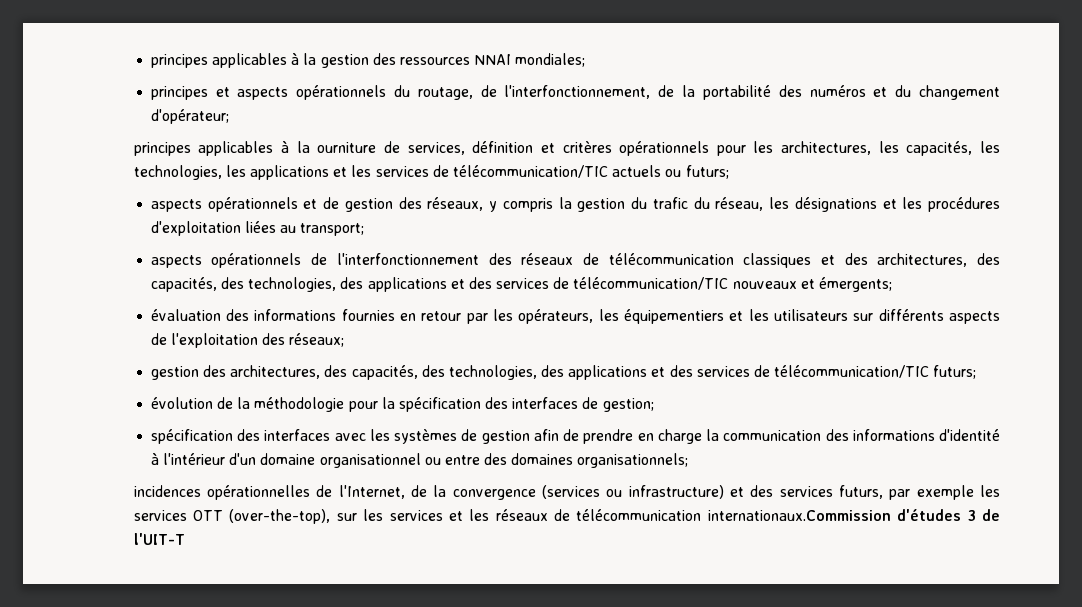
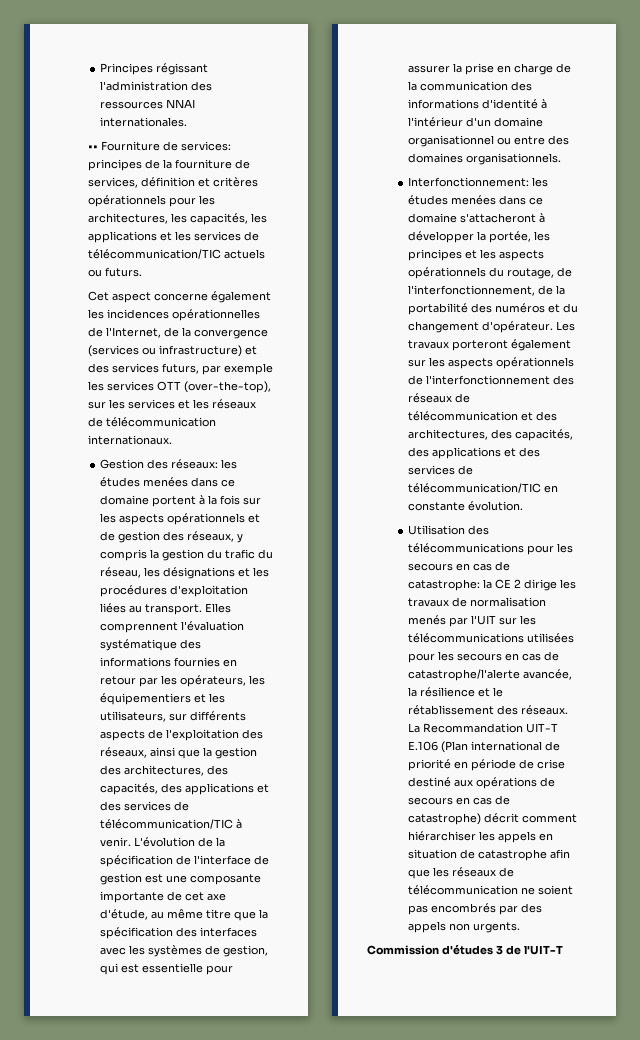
[150,52,586,68] [150,85,1001,100] [150,109,229,124] [133,140,377,156] principes applicables à la gestion des ressources NNAI mondiales; // principes et aspects opérationnels du routage, de l'interfonctionnement, de la portabilité des numéros et du changement d'opérateur; // principes applicables à la ourniture -> [99,63,208,75] [99,81,212,91] [99,99,195,109] [99,117,187,127] [87,141,231,151] [87,159,232,171] Principes régissant l'administration des ressources NNAI internationales. // •• Fourniture de services: principes de la fourniture
[133,165,246,180] technologies, les -> (267, 218) none
[685,165,729,179] [150,197,1001,212] [150,221,365,236] [150,253,1001,268] [150,277,892,292] [150,309,1001,324] [150,333,345,348] [150,365,977,380] [150,397,654,412] [150,429,1000,444] [150,452,689,468] futurs; // aspects opérationnels et de gestion des réseaux, y compris la gestion du trafic du réseau, les désignations et les procédures d'exploitation liées au transport; // aspects opérationnels de l'interfonctionnement des réseaux de télécommunication classiques et des architectures, des capacités, des technologies, des applications et des services de télécommunication/TIC nouveaux et émergents; // évaluation des informations fournies en retour par les opérateurs, les équipementiers et les utilisateurs sur différents aspects de l'exploitation des réseaux; // gestion des architectures, des capacités, des technologies, des applications et des services de télécommunication/TIC futurs; // évolution de la méthodologie pour la spécification des interfaces de gestion; // spécification des interfaces avec les systèmes de gestion afin de prendre en charge la communication des informations d'identité à l'intérieur d'un domaine organisationnel ou entre des domaines organisationnels; // -> [104,267,142,277] [87,291,271,303] [87,309,104,319] futurs. // Cet aspect concerne également les
[707,510,891,521] internationaux.Commission -> [87,435,172,445] [99,459,237,469] [99,477,235,487] [99,495,261,507] [99,513,260,525] [99,531,243,543] [99,549,273,561] [99,567,269,579] [99,585,248,597] [99,603,231,615] [99,621,244,633] [99,639,201,651] [99,657,237,667] [99,675,265,687] [99,693,225,705] [99,711,246,722] [99,729,263,741] [99,747,257,759] [99,765,228,776] [99,783,269,795] [99,801,189,811] [99,819,242,829] [99,837,225,847] [99,855,269,867] [99,873,261,885] [99,891,226,903] [99,909,268,921] [99,927,257,939] [99,945,268,957] [99,963,233,975] [407,63,571,75] [407,81,532,91] [407,99,547,109] [407,117,543,127] [407,135,569,147] [407,153,561,165] [407,177,548,187] [407,195,543,205] [407,213,545,223] [407,231,550,243] [407,249,544,261] [407,267,572,279] [407,285,565,296] [407,303,578,315] [407,321,575,333] [407,339,571,351] [407,357,574,369] [407,375,574,385] [407,393,470,403] [407,411,557,421] [407,429,573,441] [407,447,540,459] [407,465,473,475] [407,483,558,493] [407,501,523,511] [407,525,489,535] [407,543,573,555] [407,561,510,571] [407,579,576,591] [407,597,546,607] [407,615,536,627] [407,633,574,643] [407,651,559,663] [407,669,572,681] [407,687,503,697] [407,705,568,715] [407,723,558,733] [407,741,560,753] [407,759,565,771] [407,777,555,789] [407,795,510,805] [407,813,577,825] [407,831,553,843] [407,849,570,861] [407,867,514,879] [407,885,573,895] [407,903,542,915] [407,921,520,933] [367,945,439,955] internationaux. // Gestion des réseaux: les études menées dans ce domaine portent à la fois sur les aspects opérationnels et de gestion des réseaux, y compris la gestion du trafic du réseau, les désignations et les procédures d'exploitation liées au transport. Elles comprennent l'évaluation systématique des informations fournies en retour par les opérateurs, les équipementiers et les utilisateurs, sur différents aspects de l'exploitation des réseaux, ainsi que la gestion des architectures, des capacités, des applications et des services de télécommunication/TIC à venir. L'évolution de la spécification de l'interface de gestion est une composante importante de cet axe d'étude, au même titre que la spécification des interfaces avec les systèmes de gestion, qui est essentielle pour assurer la prise en charge de la communication des informations d'identité à l'intérieur d'un domaine organisationnel ou entre des domaines organisationnels. // Interfonctionnement: les études menées dans ce domaine s'attacheront à développer la portée, les principes et les aspects opérationnels du routage, de l'interfonctionnement, de la portabilité des numéros et du changement d'opérateur. Les travaux porteront également sur les aspects opérationnels de l'interfonctionnement des réseaux de télécommunication et des architectures, des capacités, des applications et des services de télécommunication/TIC en constante évolution. // Utilisation des télécommunications pour les secours en cas de catastrophe: la CE 2 dirige les travaux de normalisation menés par l'UIT sur les télécommunications utilisées pour les secours en cas de catastrophe/l'alerte avancée, la résilience et le rétablissement des réseaux. La Recommandation UIT-T E.106 (Plan international de priorité en période de crise destiné aux opérations de secours en cas de catastrophe) décrit comment hiérarchiser les appels en situation de catastrophe afin que les réseaux de télécommunication ne soient pas encombrés par des appels non urgents. // Commission

